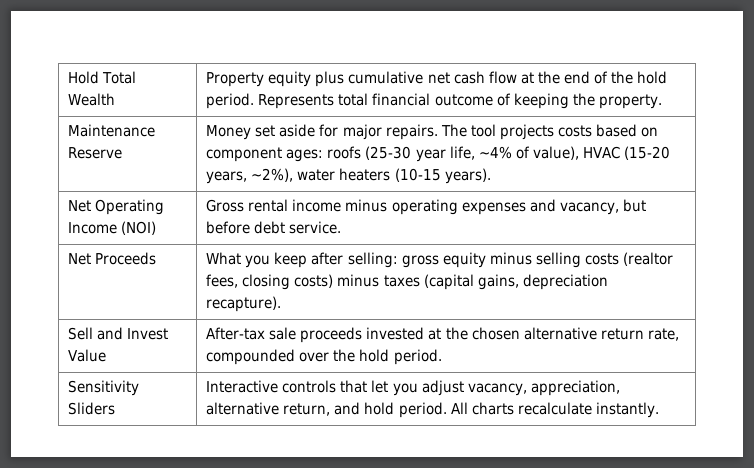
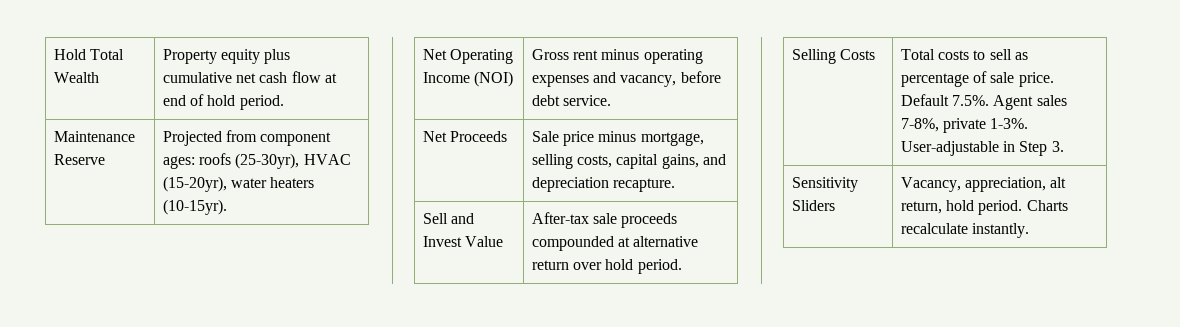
[537,71,560,84] the -> (337, 78) none
[610,71,667,84] [206,93,662,109] [68,124,156,137] [68,147,123,159] [206,124,658,140] [206,146,670,162] [206,168,491,184] the hold period. Represents total financial outcome of keeping the property. // Maintenance Reserve | Money set aside for major repairs. The tool projects costs based on component ages: roofs (25-30 year life, ~4% of value), HVAC (15-20 years, ~2%), water heaters (10-15 years). -> [207,95,284,110] [53,131,135,142] [53,154,105,165] [162,130,332,146] [162,153,351,169] [162,176,315,192] [162,199,227,215] hold period. // Maintenance Reserve | Projected from component ages: roofs (25-30yr), HVAC (15-20yr), water heaters (10-15yr).
[248,199,342,212] rental income -> [573,50,599,60] rent
[622,199,646,212] but -> (677, 81) none
[206,252,673,268] [206,274,608,290] [206,296,282,312] What you keep after selling: gross equity minus selling costs (realtor fees, closing costs) minus taxes (capital gains, depreciation recapture). -> [531,131,704,146] [531,154,726,169] [531,177,676,192] Sale price minus mortgage, selling costs, capital gains, and depreciation recapture.
[366,327,679,341] [206,349,442,365] [68,380,140,396] [68,402,116,415] [206,380,620,396] [206,402,514,418] invested at the chosen alternative return rate, compounded over the hold period. // Sensitivity Sliders | Interactive controls that let you adjust vacancy, appreciation, alternative return, and hold period. All charts -> [531,236,699,251] [531,259,682,274] [791,49,876,64] [900,49,1028,60] [900,71,1054,87] [900,94,1067,110] [900,118,1029,133] [900,141,1064,156] [791,177,858,192] [791,200,835,211] [900,177,1067,192] [900,200,1068,215] compounded at alternative return over hold period. // Selling Costs | Total costs to sell as percentage of sale price. Default 7.5%. Agent sales 7-8%, private 1-3%. User-adjustable in Step 3. // Sensitivity Sliders | Vacancy, appreciation, alt return, hold period. Charts

